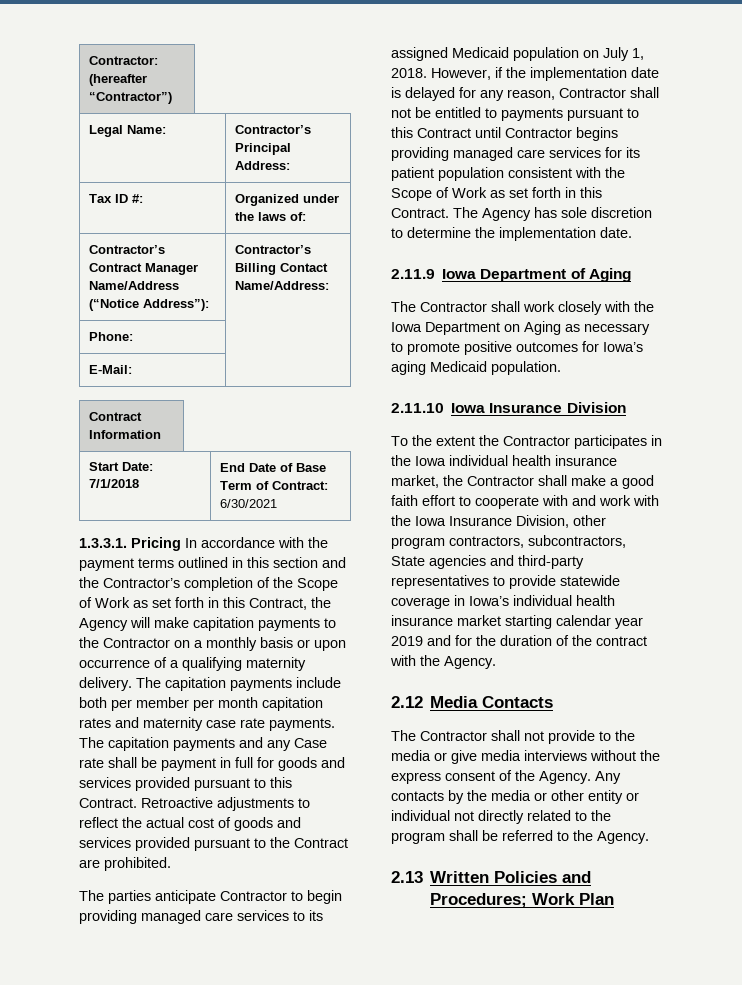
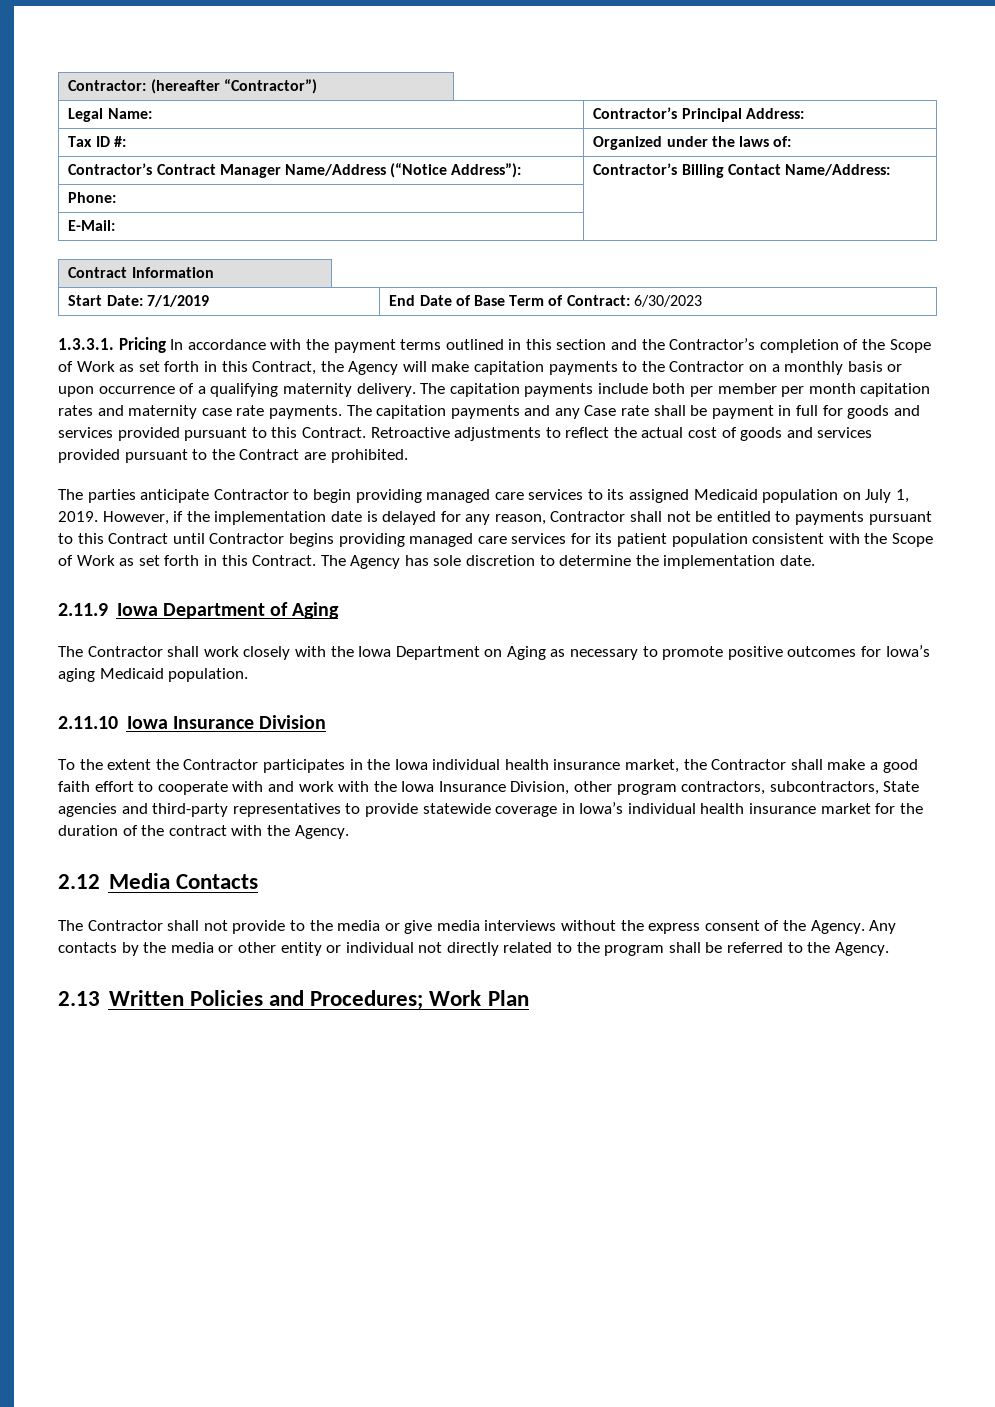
[88,479,139,488] 7/1/2018 -> [146,295,209,307] 7/1/2019
[219,499,277,508] 6/30/2021 -> [633,295,702,307] 6/30/2023
[391,68,427,78] 2018. -> [58,511,98,522] 2019.
[505,615,643,629] [391,635,451,646] starting calendar year 2019 and -> (871, 808) none

